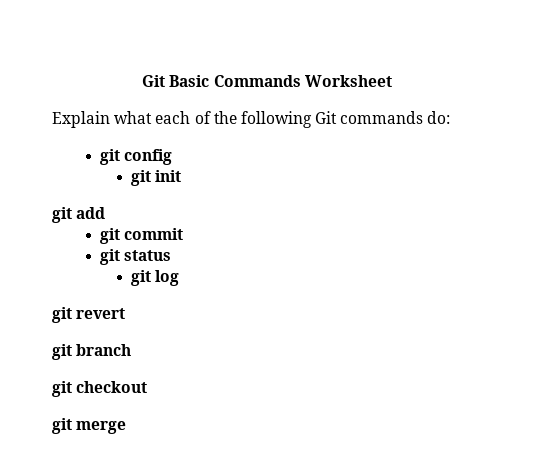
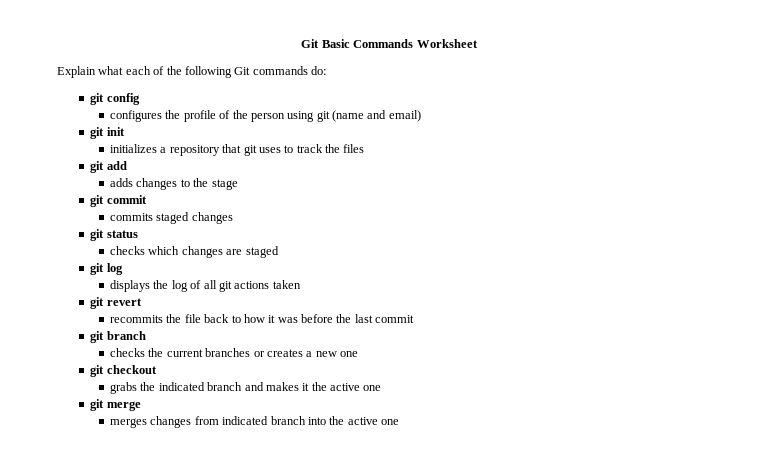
[130,170,181,186] [52,207,106,223] git init // git add -> [110,110,421,122] [90,127,125,139] [110,144,365,156] [90,161,127,173] [110,178,238,190] configures the profile of the person using git (name and email) // git init // initializes a repository that git uses to track the files // git add // adds changes to the stage
(184, 234) none -> [110,212,233,224] // commits staged changes
[130,270,179,286] [52,307,126,323] [52,344,132,360] [52,381,148,397] [52,418,127,434] git log // git revert // git branch // git checkout // git merge -> [110,246,279,258] [90,263,123,275] [110,280,301,292] [90,297,142,309] [110,314,415,323] [90,331,146,343] [110,348,359,357] [90,365,157,377] [110,382,382,394] [90,399,141,411] [110,416,400,428] checks which changes are staged // git log // displays the log of all git actions taken // git revert // recommits the file back to how it was before the last commit // git branch // checks the current branches or creates a new one // git checkout // grabs the indicated branch and makes it the active one // git merge // merges changes from indicated branch into the active one

